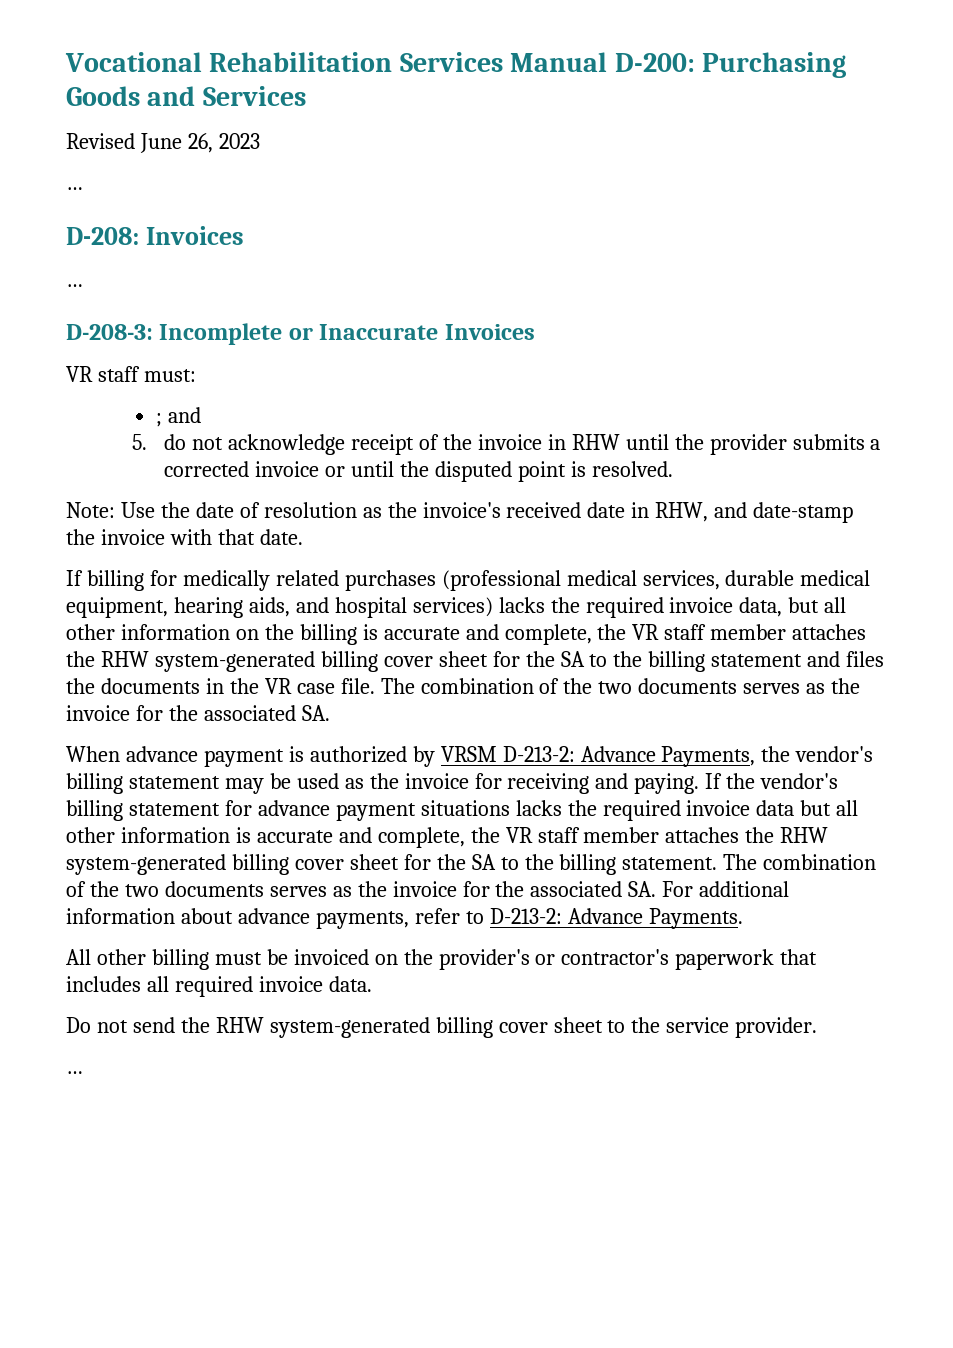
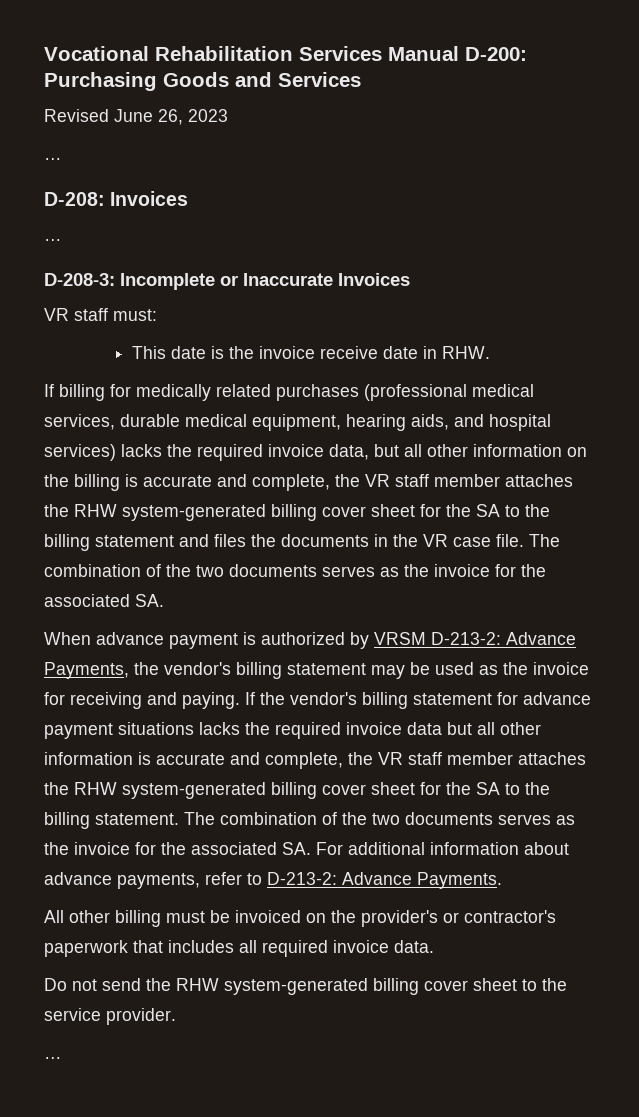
[155,407,201,427] [131,434,881,455] [164,461,673,482] [66,502,854,523] [66,529,303,545] ; and // 5. do not acknowledge receipt of the invoice in RHW until the provider submits a corrected invoice or until the disputed point is resolved. // Note: Use the date of resolution as the invoice's received date in RHW, and date-stamp the invoice with that date. -> [132,346,491,359] This date is the invoice receive date in RHW.

